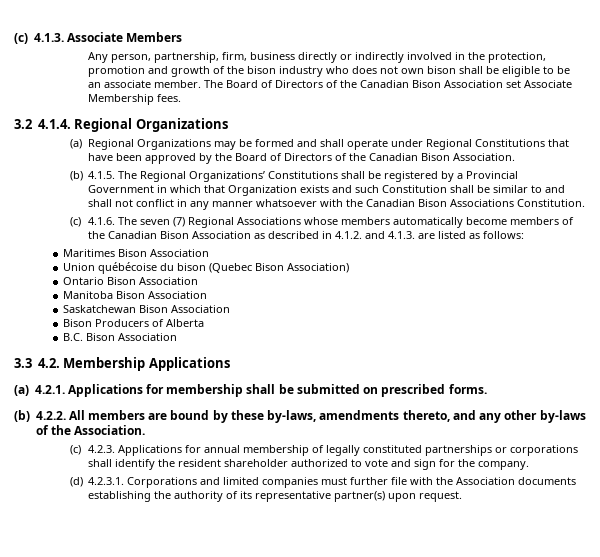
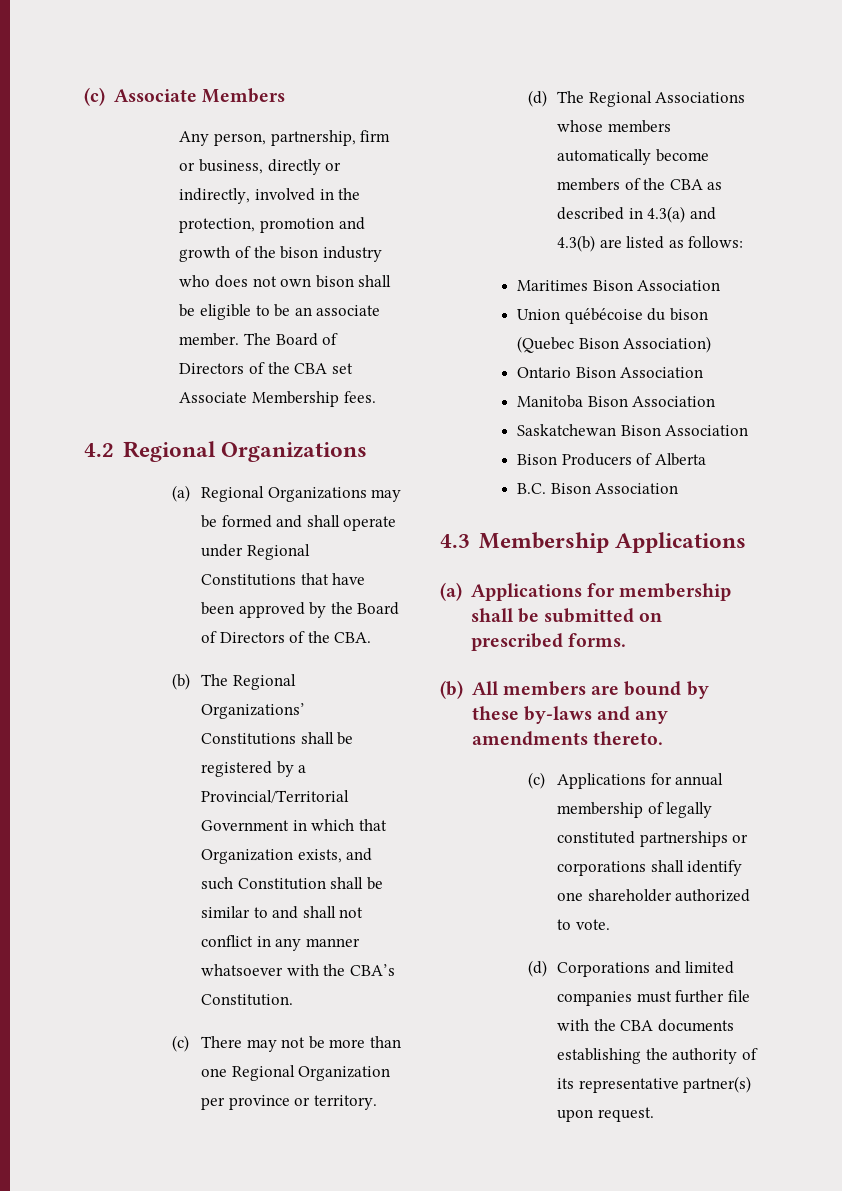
[14,33,64,44] (c) 4.1.3. -> [84,87,105,106] (c)
[222,52,296,61] firm, business -> [360,130,391,142] [179,159,263,174] firm or business,
[355,52,405,63] indirectly -> [179,188,251,204] indirectly,
[360,80,504,88] Canadian Bison Association -> [294,363,328,374] CBA
[14,119,71,129] 3.2 4.1.4. -> [84,443,114,457] 4.2
[369,153,516,161] [69,171,116,181] Canadian Bison Association. // (b) 4.1.5. -> [334,632,372,643] [171,673,190,690] CBA. // (b)
[466,171,519,179] Provincial -> [201,790,350,803] Provincial/Territorial
[300,185,330,193] exists -> [297,849,342,863] exists,
[366,199,515,207] Canadian Bison Associations -> [349,964,395,976] CBA’s
[88,217,186,227] 4.1.6. The seven (7) -> [201,1036,402,1052] [201,1065,391,1081] [201,1095,377,1110] [527,90,585,107] There may not be more than one Regional Organization per province or territory. // (d) The
[108,231,416,239] Canadian Bison Association as described in 4.1.2. and 4.1.3. -> [669,179,723,190] [557,206,716,223] [557,235,596,252] CBA as described in 4.3(a) and 4.3(b)
[14,358,60,368] 3.3 4.2. -> [440,534,470,548] 4.3
[34,385,65,394] 4.2.1. -> (462, 591) none
[35,411,66,420] 4.2.2. -> (463, 689) none
[267,410,586,423] [35,425,145,435] [69,445,116,455] by-laws, amendments thereto, and any other by-laws of the Association. // (c) 4.2.3. -> [523,706,669,724] [471,731,663,746] [527,772,545,789] by-laws and any amendments thereto. // (c)
[158,459,222,467] the resident -> [557,892,584,901] one
[365,459,530,470] [69,477,125,487] vote and sign for the company. // (d) 4.2.3.1. -> [575,919,610,930] [527,960,547,977] vote. // (d)
[456,477,516,485] Association -> [620,1020,654,1031] CBA

